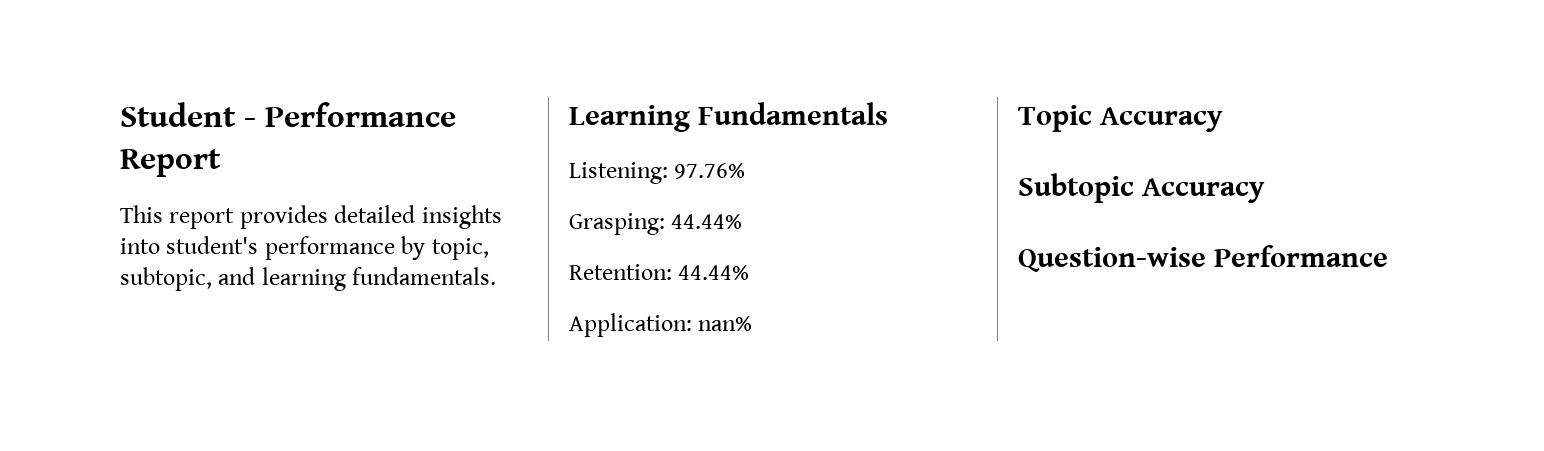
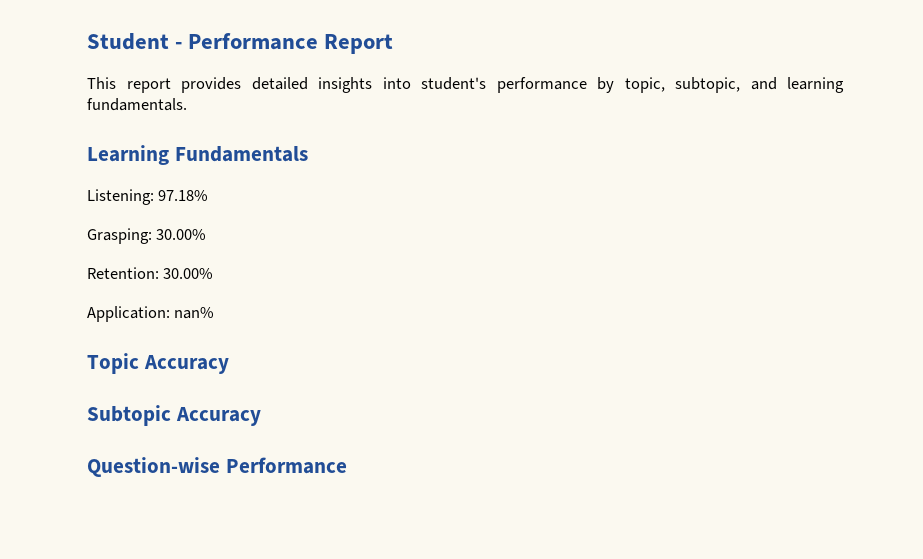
[674,163,746,179] 97.76% -> [158,190,209,201] 97.18%
[671,214,743,229] 44.44% -> [156,229,207,240] 30.00%
[678,265,750,280] 44.44% -> [163,268,214,279] 30.00%

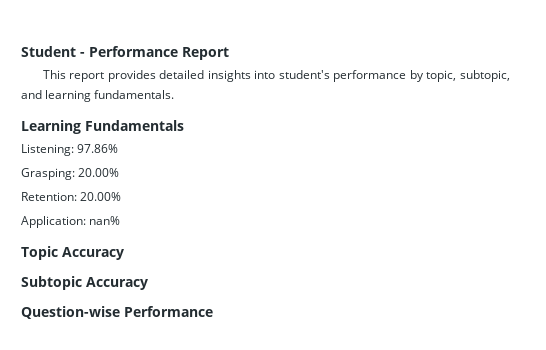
[158,190,209,201] 97.18% -> [77,144,119,153] 97.86%
[156,229,207,240] 30.00% -> [78,168,120,177] 20.00%
[163,268,214,279] 30.00% -> [80,192,122,201] 20.00%

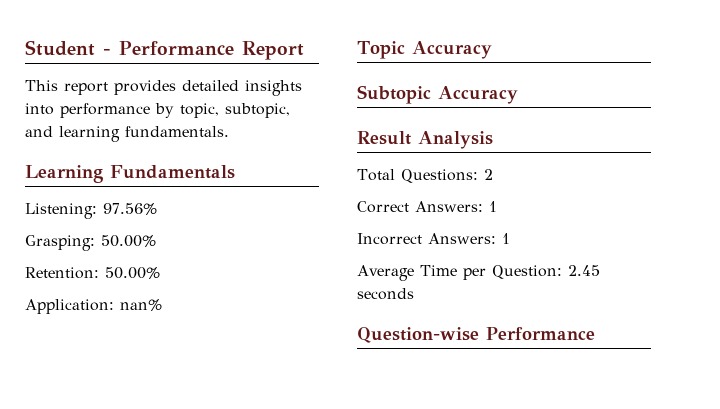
[278,70,330,79] student's -> (54, 109) none
[77,144,119,153] 97.86% -> [103,203,157,215] 97.56%
[78,168,120,177] 20.00% -> [101,235,156,247] 50.00%
[80,192,122,201] 20.00% -> [105,267,160,279] 50.00%
(148, 283) none -> [357,131,493,149] [357,169,493,183] [357,201,497,213] [357,233,510,245] [357,265,600,281] [357,288,414,300] // Result Analysis // Total Questions: 2 // Correct Answers: 1 // Incorrect Answers: 1 // Average Time per Question: 2.45 seconds

